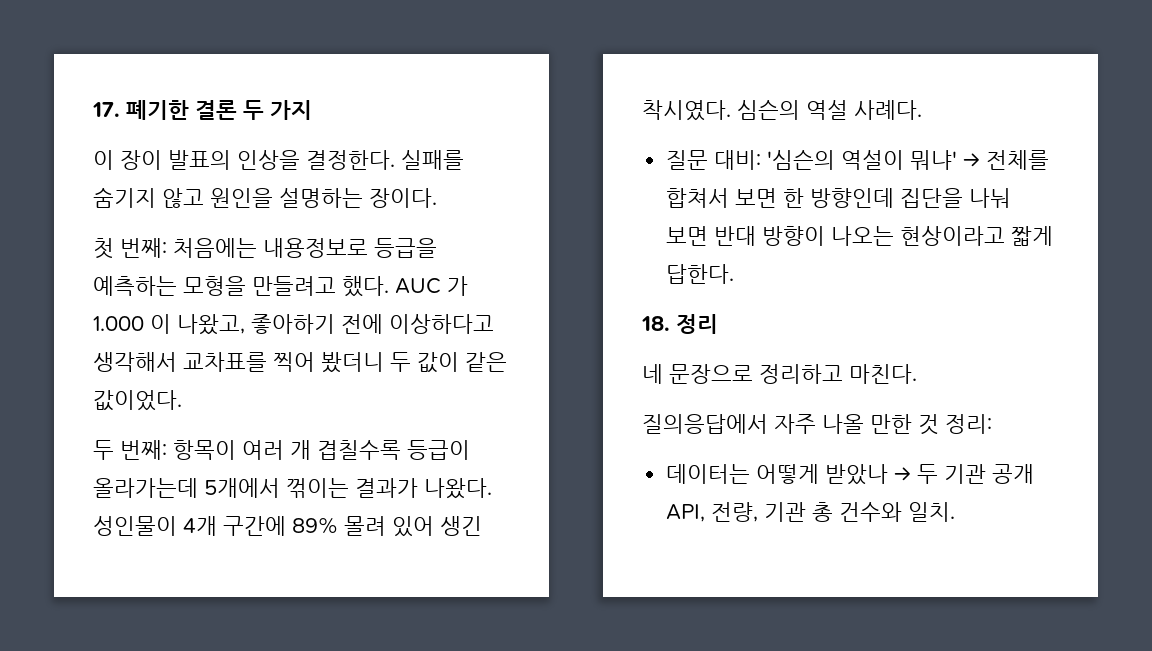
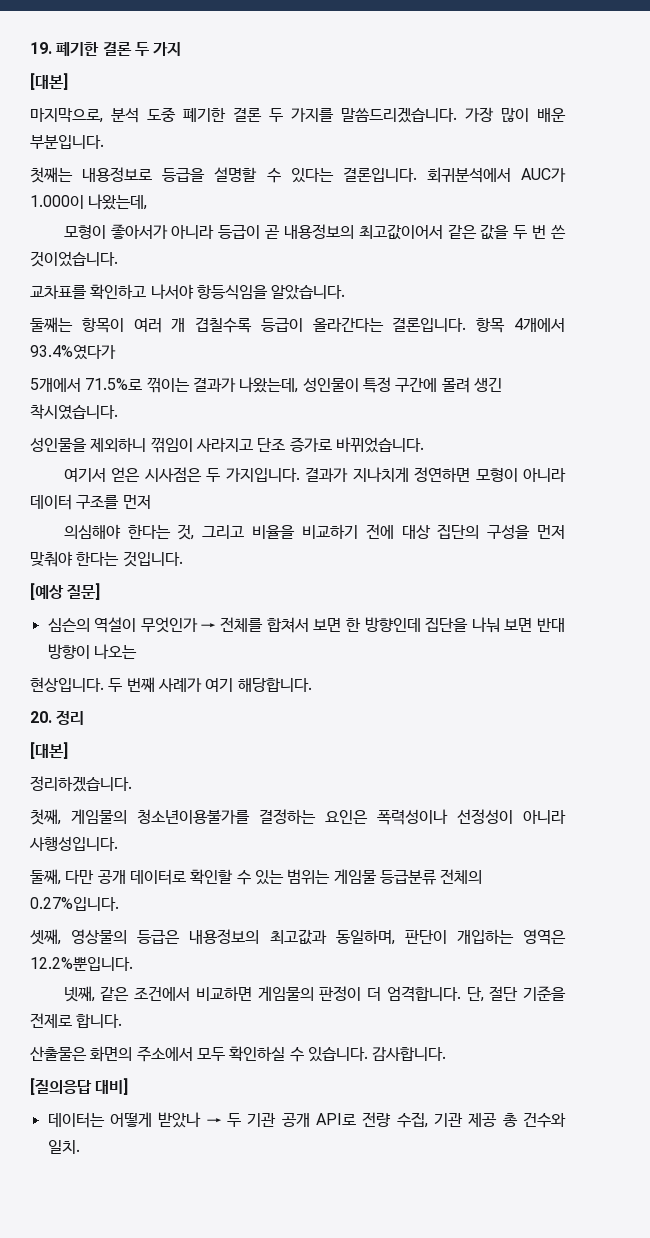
[92,102,120,117] 17. -> [30,42,52,54] 19.
[93,150,464,170] [93,187,437,208] [93,238,437,259] [93,276,468,297] [93,314,494,335] [93,352,507,373] [93,390,182,411] [93,440,167,460] 이 장이 발표의 인상을 결정한다. 실패를 숨기지 않고 원인을 설명하는 장이다. // 첫 번째: 처음에는 내용정보로 등급을 예측하는 모형을 만들려고 했다. AUC 가 1.000 이 나왔고, 좋아하기 전에 이상하다고 생각해서 교차표를 찍어 봤더니 두 값이 같은 값이었다. // 두 번째: -> [30,73,68,90] [30,107,566,123] [30,135,104,149] [30,167,566,183] [30,194,148,210] [63,224,566,240] [30,251,118,267] [30,284,346,300] [30,317,73,332] [대본] // 마지막으로, 분석 도중 폐기한 결론 두 가지를 말씀드리겠습니다. 가장 많이 배운 부분입니다. // 첫째는 내용정보로 등급을 설명할 수 있다는 결론입니다. 회귀분석에서 AUC가 1.000이 나왔는데, // 모형이 좋아서가 아니라 등급이 곧 내용정보의 최고값이어서 같은 값을 두 번 쓴 것이었습니다. // 교차표를 확인하고 나서야 항등식임을 알았습니다. // 둘째는
[93,478,492,499] [93,516,482,537] [642,99,922,121] [666,149,958,170] 올라가는데 5개에서 꺾이는 결과가 나왔다. 성인물이 4개 구간에 89% 몰려 있어 생긴 착시였다. 심슨의 역설 사례다. // 질문 대비: '심슨의 역설이 뭐냐' -> [312,317,565,333] [30,345,116,360] [30,377,502,393] [30,404,118,420] [30,437,424,453] [63,467,566,482] [30,494,151,510] [63,524,565,540] [30,551,183,567] [30,583,101,600] [47,617,198,633] 올라간다는 결론입니다. 항목 4개에서 93.4%였다가 // 5개에서 71.5%로 꺾이는 결과가 나왔는데, 성인물이 특정 구간에 몰려 생긴 착시였습니다. // 성인물을 제외하니 꺾임이 사라지고 단조 증가로 바뀌었습니다. // 여기서 얻은 시사점은 두 가지입니다. 결과가 지나치게 정연하면 모형이 아니라 데이터 구조를 먼저 // 의심해야 한다는 것, 그리고 비율을 비교하기 전에 대상 집단의 구성을 먼저 맞춰야 한다는 것입니다. // [예상 질문] // 심슨의 역설이 무엇인가
[900,226,1054,246] [666,264,735,284] [641,314,718,334] [642,364,917,384] [642,414,992,435] 현상이라고 짧게 답한다. // 18. 정리 // 네 문장으로 정리하고 마친다. // 질의응답에서 자주 나올 만한 것 정리: -> [30,677,312,692] [30,710,85,725] [30,742,68,759] [30,776,132,792] [30,809,566,825] [29,836,118,851] [30,869,483,885] [30,897,119,911] [30,929,566,945] [30,957,133,971] [63,986,566,1002] [30,1013,123,1028] [30,1046,447,1062] [30,1078,129,1095] // 현상입니다. 두 번째 사례가 여기 해당합니다. // 20. 정리 // [대본] // 정리하겠습니다. // 첫째, 게임물의 청소년이용불가를 결정하는 요인은 폭력성이나 선정성이 아니라 사행성입니다. // 둘째, 다만 공개 데이터로 확인할 수 있는 범위는 게임물 등급분류 전체의 0.27%입니다. // 셋째, 영상물의 등급은 내용정보의 최고값과 동일하며, 판단이 개입하는 영역은 12.2%뿐입니다. // 넷째, 같은 조건에서 비교하면 게임물의 판정이 더 엄격합니다. 단, 절단 기준을 전제로 합니다. // 산출물은 화면의 주소에서 모두 확인하실 수 있습니다. 감사합니다. // [질의응답 대비]
[666,502,807,522] API, 전량, 기관 -> [315,1112,498,1128] API로 전량 수집, 기관 제공

